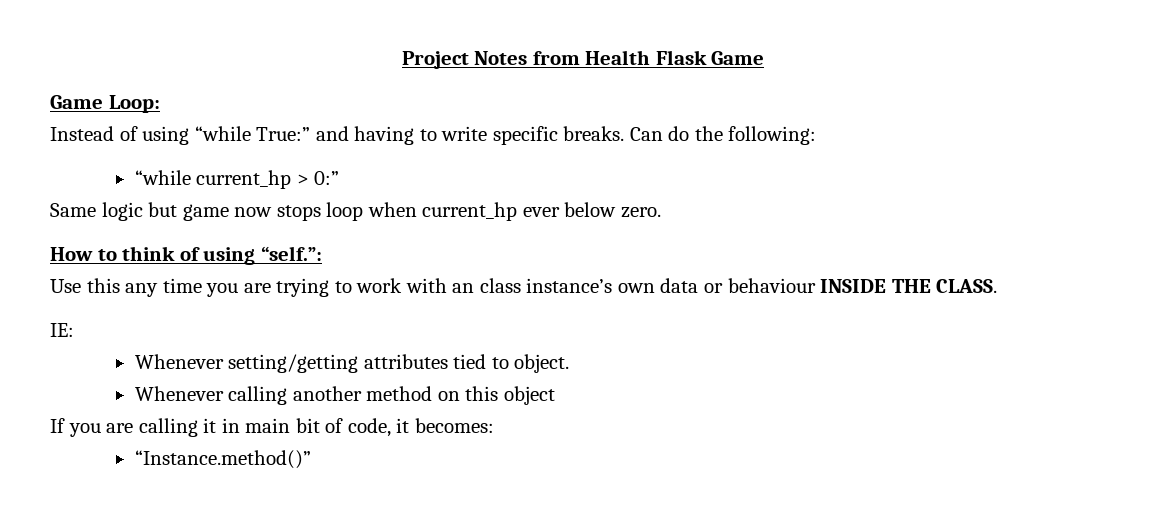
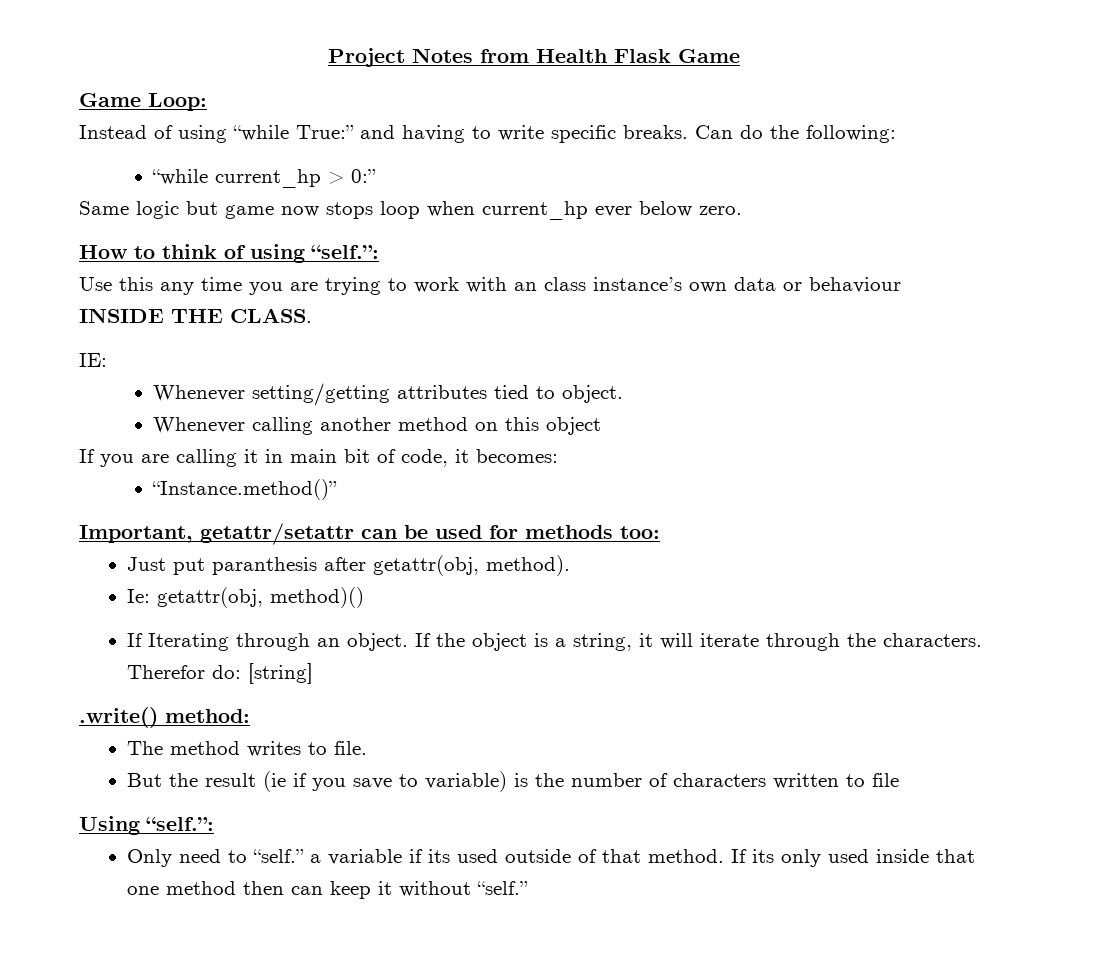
(311, 459) none -> [79,523,660,545] [127,555,571,576] [127,587,365,608] [127,633,983,651] [127,663,314,684] [79,707,250,728] [127,741,368,757] [127,771,900,792] [79,816,214,835] [127,849,976,867] [127,881,529,899] // Important, getattr/setattr can be used for methods too: // Just put paranthesis after getattr(obj, method). // Ie: getattr(obj, method)() // If Iterating through an object. If the object is a string, it will iterate through the characters. Therefor do: [string] // .write() method: // The method writes to file. // But the result (ie if you save to variable) is the number of characters written to file // Using “self.”: // Only need to “self.” a variable if its used outside of that method. If its only used inside that one method then can keep it without “self.”

